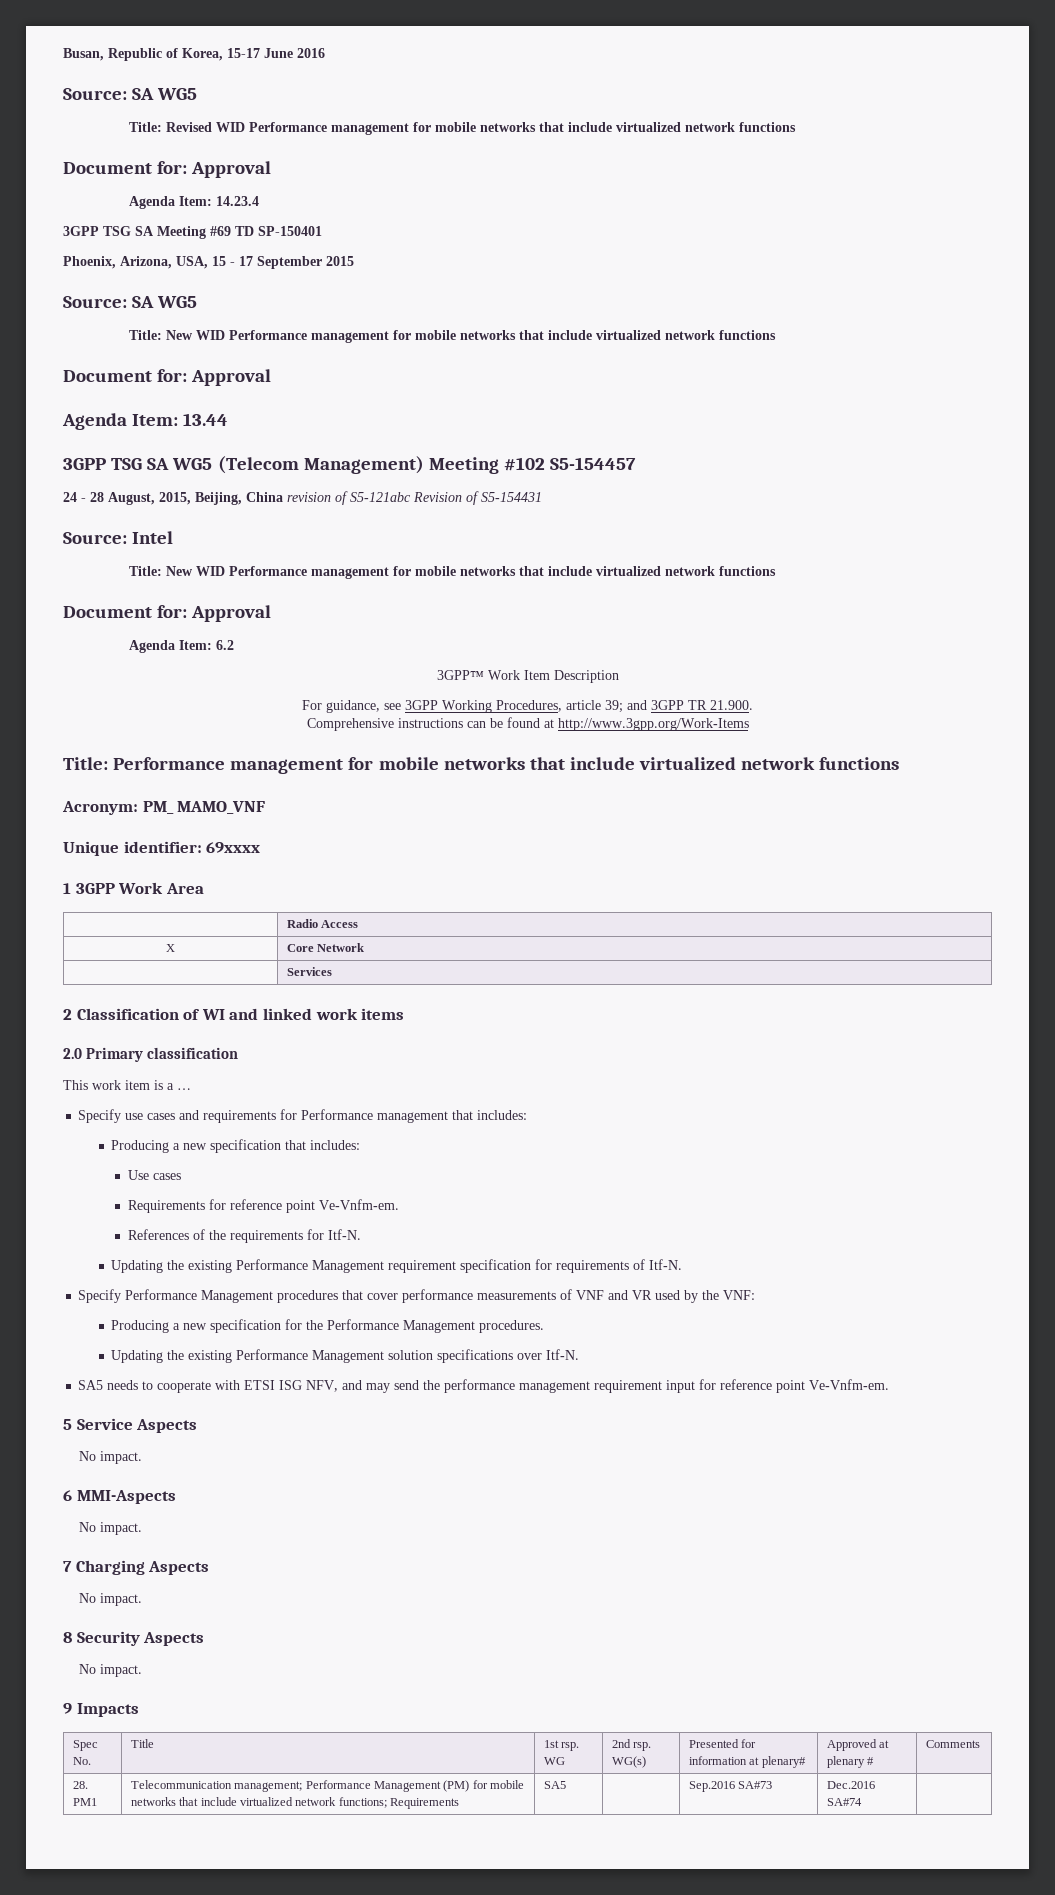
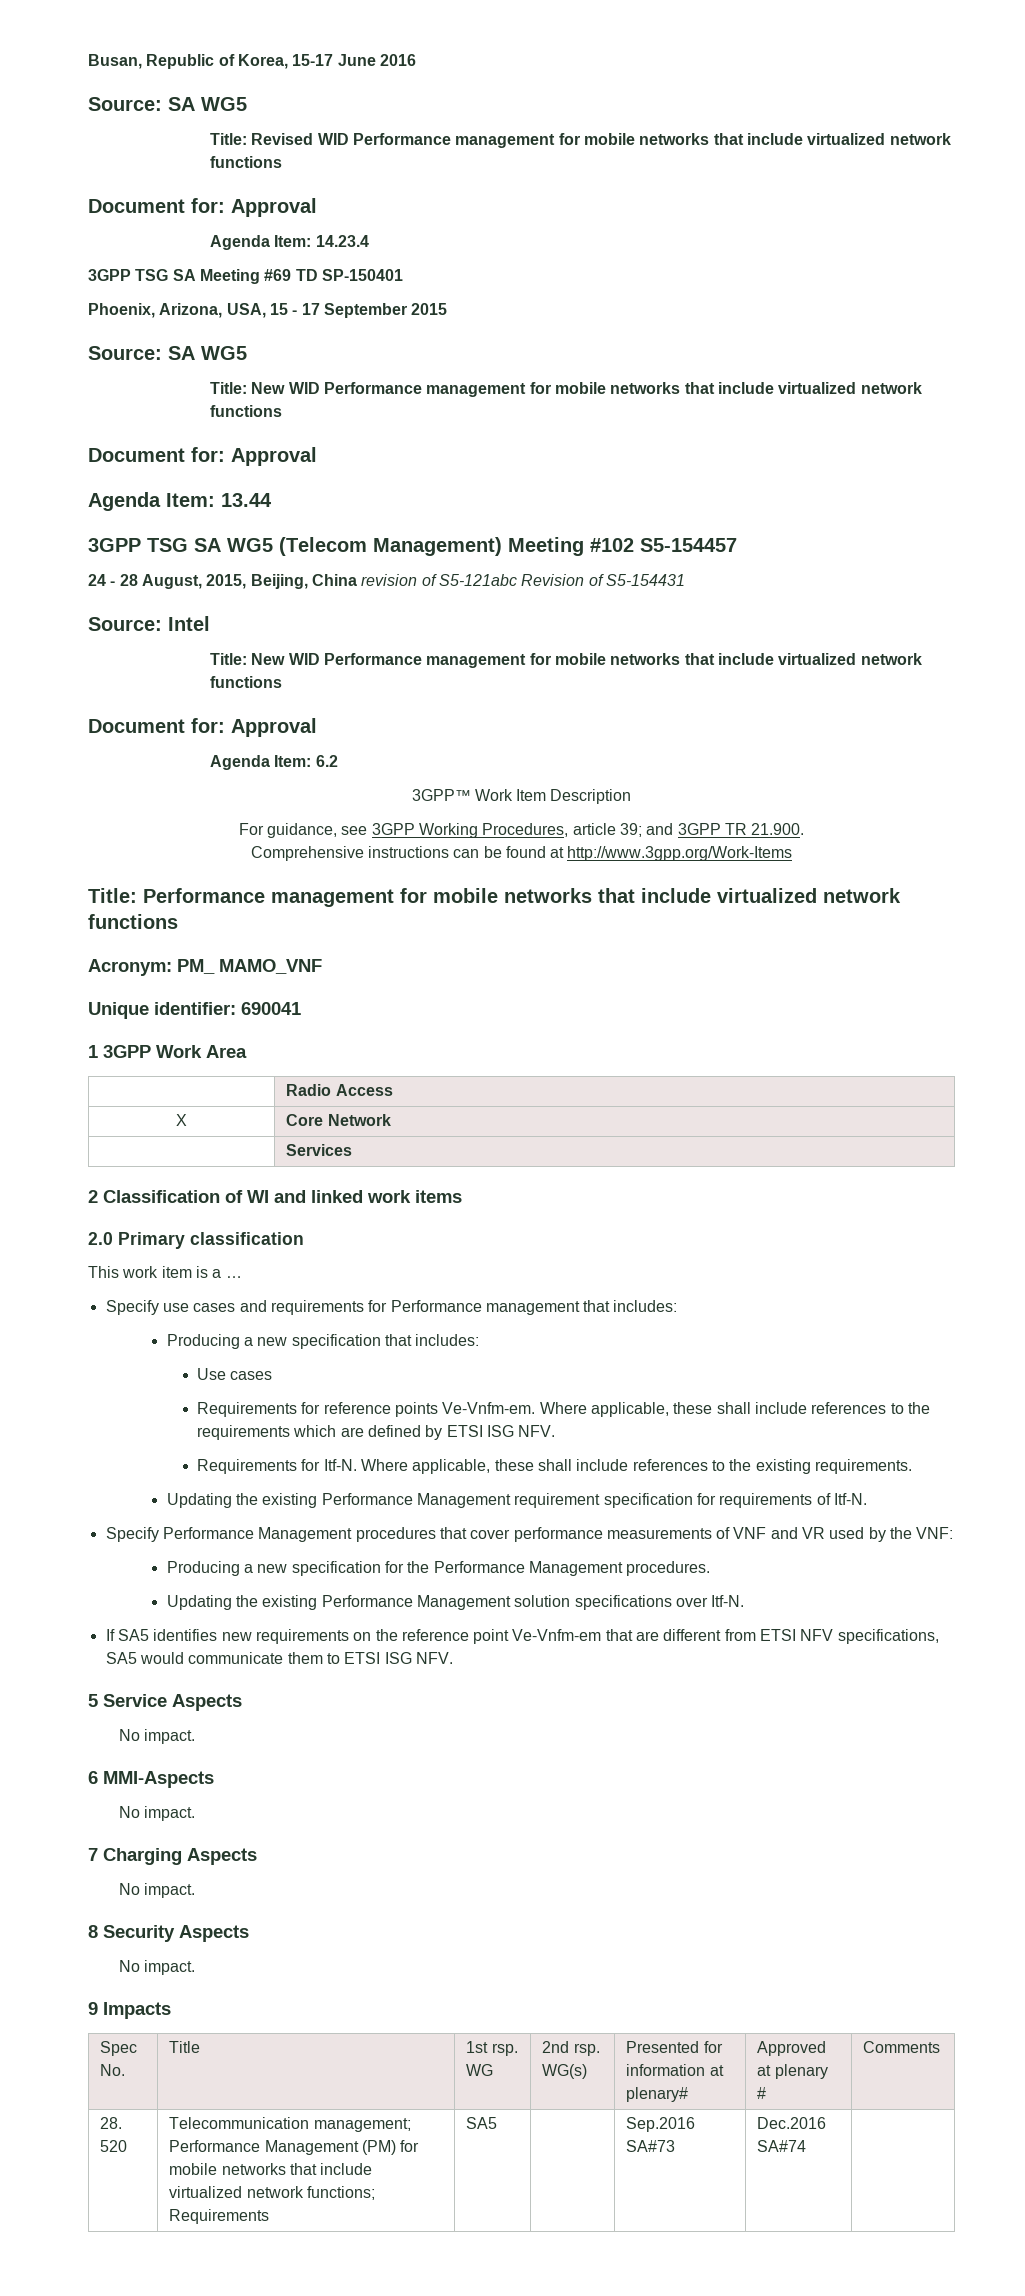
[206,842,261,853] 69xxxx -> [241,1002,301,1015] 690041
[285,1199,399,1213] [127,1229,361,1243] point Ve-Vnfm-em. // References of the requirements for Itf-N. -> [395,1402,930,1417] [197,1425,556,1440] [197,1459,912,1474] points Ve-Vnfm-em. Where applicable, these shall include references to the requirements which are defined by ETSI ISG NFV. // Requirements for Itf-N. Where applicable, these shall include references to the existing requirements.
[78,1379,890,1393] SA5 needs to cooperate with ETSI ISG NFV, and may send the performance management requirement input for reference point Ve-Vnfm-em. -> [105,1629,939,1644] [105,1652,453,1664] If SA5 identifies new requirements on the reference point Ve-Vnfm-em that are different from ETSI NFV specifications, SA5 would communicate them to ETSI ISG NFV.
[72,1798,97,1806] PM1 -> [100,2140,128,2152] 520

